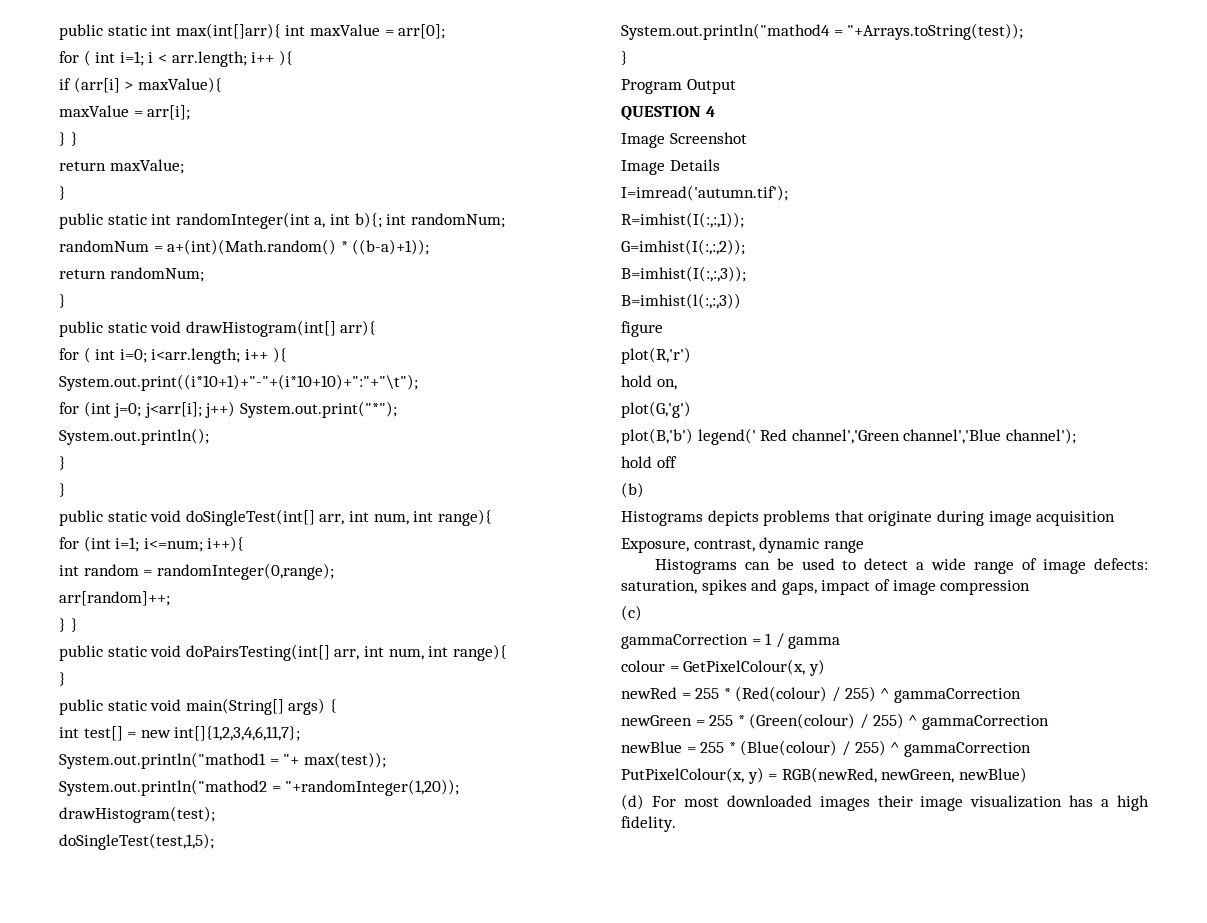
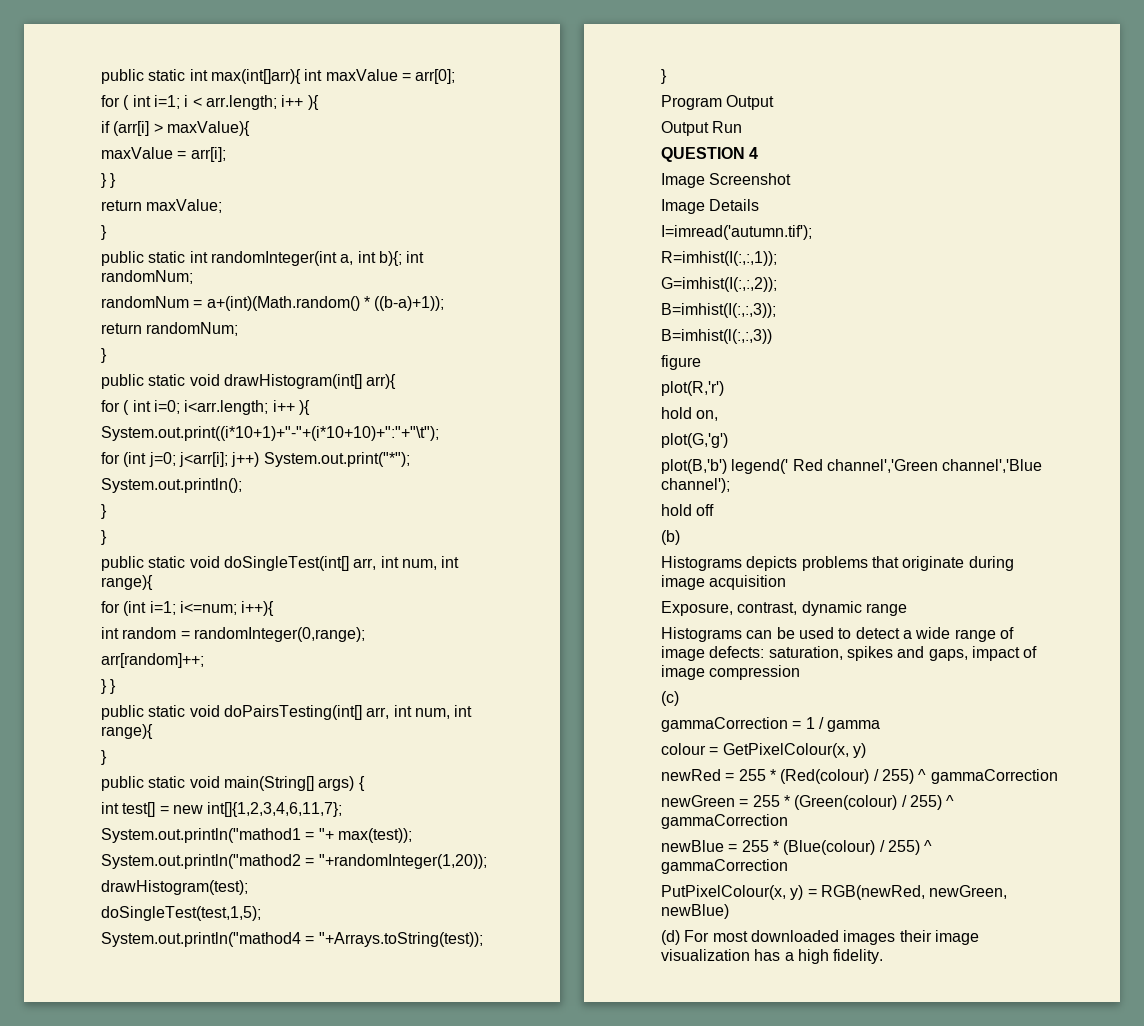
(736, 86) none -> [661,121,743,136] // Output Run

